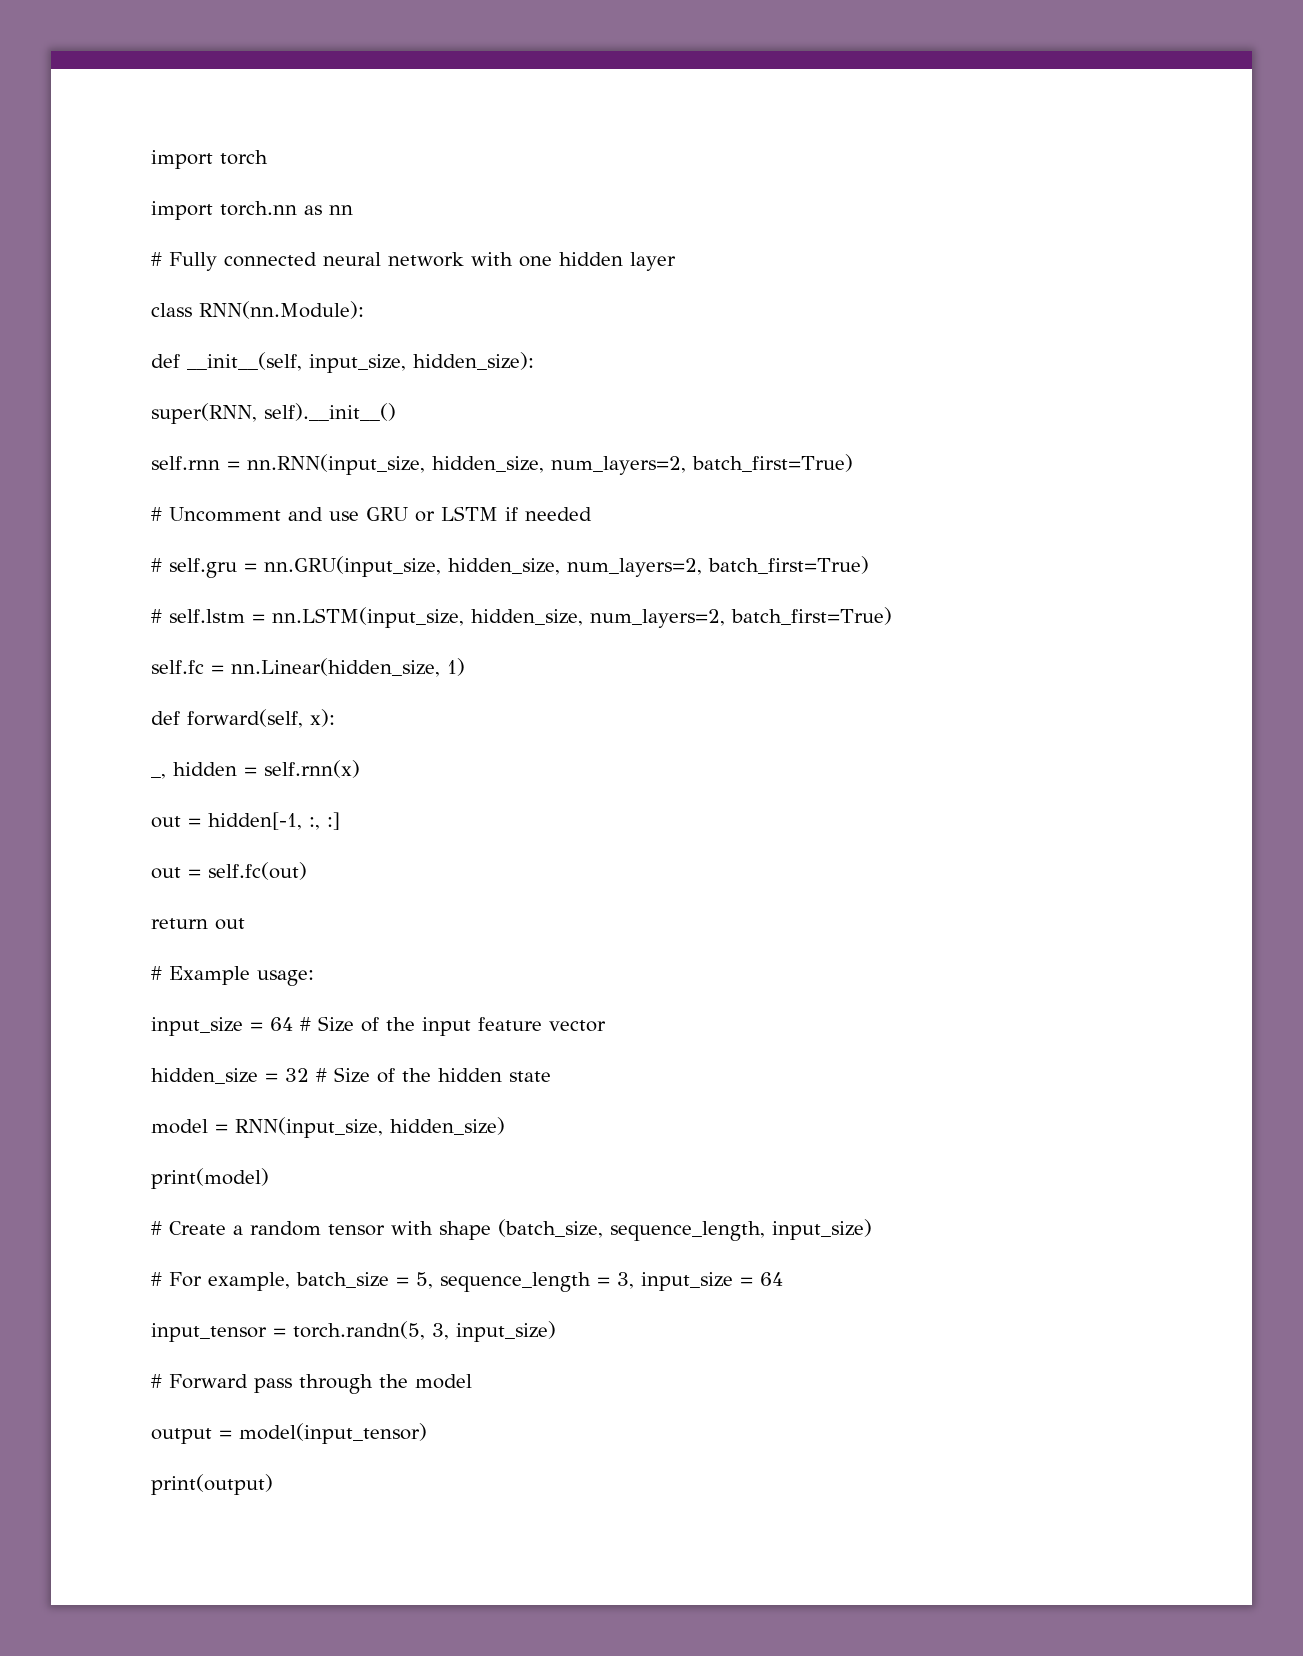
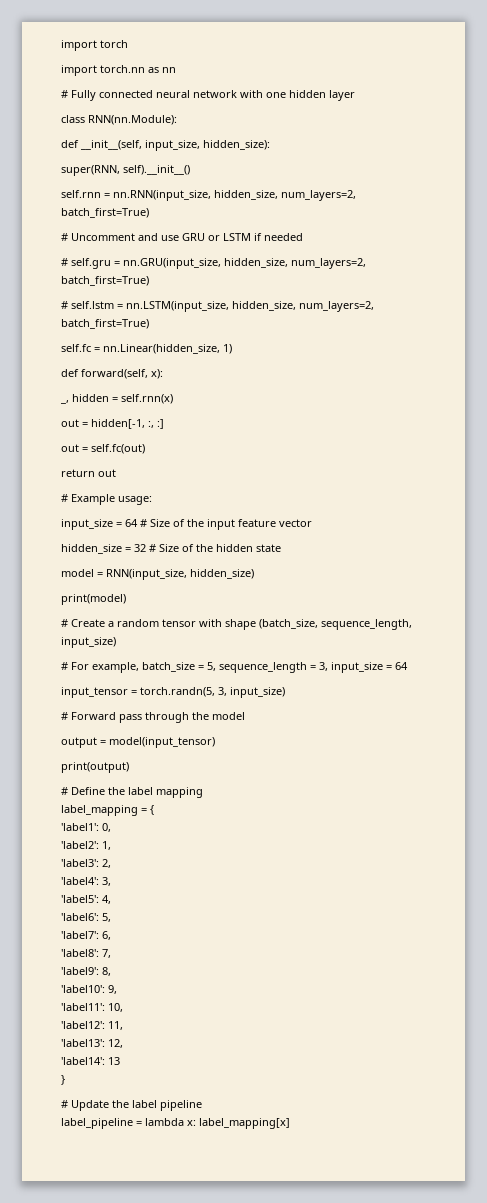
(273, 1484) none -> [61,787,203,798] [61,805,154,816] [61,823,111,832] [61,841,111,850] [61,859,111,868] [61,877,111,886] [61,895,111,904] [61,913,111,922] [61,931,111,940] [61,949,111,958] [61,967,111,976] [61,985,117,994] [61,1003,123,1012] [61,1021,123,1030] [61,1039,123,1048] [61,1057,120,1065] [61,1075,65,1085] [61,1100,202,1111] [61,1118,290,1129] // # Define the label mapping // label_mapping = { // 'label1': 0, // 'label2': 1, // 'label3': 2, // 'label4': 3, // 'label5': 4, // 'label6': 5, // 'label7': 6, // 'label8': 7, // 'label9': 8, // 'label10': 9, // 'label11': 10, // 'label12': 11, // 'label13': 12, // 'label14': 13 // } // # Update the label pipeline // label_pipeline = lambda x: label_mapping[x]

